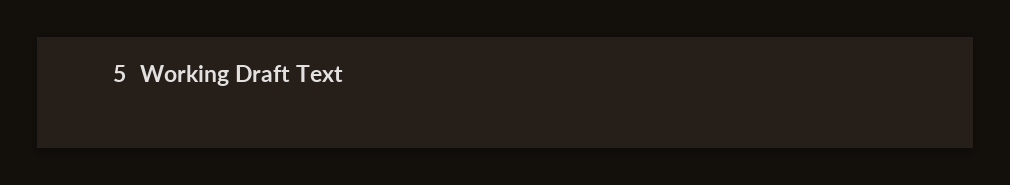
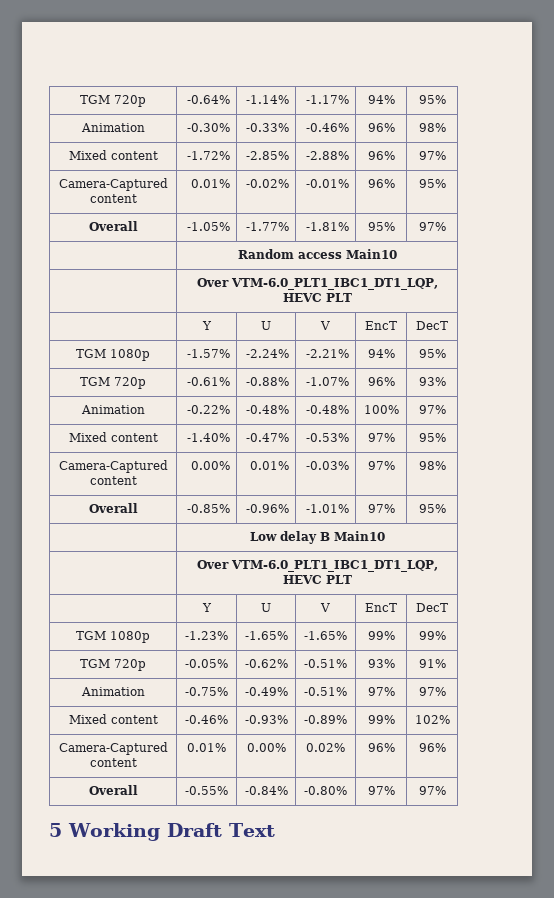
(113, 73) none -> [80,95,146,107] [186,95,230,104] [245,95,289,104] [305,95,349,104] [367,95,395,104] [418,95,446,104] [80,123,145,132] [186,123,230,132] [245,123,289,132] [305,123,349,132] [367,123,395,132] [418,123,446,132] [68,150,158,160] [186,151,230,160] [245,151,289,160] [305,151,349,160] [367,151,395,160] [418,151,446,160] [58,178,168,191] [89,194,137,203] [190,179,230,188] [245,179,289,188] [305,179,349,188] [367,179,395,188] [418,179,446,188] [88,221,138,231] [186,222,230,231] [245,222,289,231] [305,222,349,231] [367,222,395,231] [418,222,446,231] [237,249,397,259] [196,278,438,290] [282,293,352,302] [201,321,212,330] [261,321,271,330] [320,321,330,330] [365,321,397,330] [416,321,448,330] [76,349,150,361] [186,349,230,358] [245,349,289,358] [305,349,349,358] [367,349,395,358] [418,349,446,358] [80,377,146,389] [186,377,230,386] [245,377,289,386] [305,377,349,386] [367,377,395,386] [418,377,446,386] [80,405,145,414] [186,405,230,414] [245,405,289,414] [305,405,349,414] [363,405,399,414] [418,405,446,414] [68,432,158,442] [186,433,230,442] [245,433,289,442] [305,433,349,442] [367,433,395,442] [418,433,446,442] [58,460,168,473] [89,476,137,485] [190,461,230,470] [249,461,289,470] [305,461,349,470] [367,461,395,470] [418,461,446,470] [88,503,138,513] [186,504,230,513] [245,504,289,513] [305,504,349,513] [367,504,395,513] [418,504,446,513] [249,531,385,544] [196,560,438,572] [282,575,352,584] [201,603,212,612] [261,603,271,612] [320,603,330,612] [365,603,397,612] [416,603,448,612] [76,631,150,643] [185,631,228,640] [244,631,288,640] [304,631,347,640] [367,631,395,640] [418,631,446,640] [80,659,146,671] [185,659,228,668] [244,659,288,668] [304,659,347,668] [367,659,395,668] [418,659,446,668] [80,687,145,696] [185,687,228,696] [244,687,288,696] [304,687,347,696] [367,687,395,696] [418,687,446,696] [68,714,158,724] [185,715,228,724] [244,715,288,724] [304,715,347,724] [367,715,395,724] [414,715,450,724] [58,742,168,755] [89,758,137,767] [187,743,226,752] [246,743,286,752] [306,743,345,752] [367,743,395,752] [418,743,446,752] [88,785,138,795] [185,786,228,795] [244,786,288,795] [304,786,347,795] [367,786,395,795] [418,786,446,795] TGM 720p | -0.64% | -1.14% | -1.17% | 94% | 95% // Animation | -0.30% | -0.33% | -0.46% | 96% | 98% // Mixed content | -1.72% | -2.85% | -2.88% | 96% | 97% // Camera-Captured content | 0.01% | -0.02% | -0.01% | 96% | 95% // Overall | -1.05% | -1.77% | -1.81% | 95% | 97% // | Random access Main10 // | Over VTM-6.0_PLT1_IBC1_DT1_LQP, HEVC PLT // | Y | U | V | EncT | DecT // TGM 1080p | -1.57% | -2.24% | -2.21% | 94% | 95% // TGM 720p | -0.61% | -0.88% | -1.07% | 96% | 93% // Animation | -0.22% | -0.48% | -0.48% | 100% | 97% // Mixed content | -1.40% | -0.47% | -0.53% | 97% | 95% // Camera-Captured content | 0.00% | 0.01% | -0.03% | 97% | 98% // Overall | -0.85% | -0.96% | -1.01% | 97% | 95% // | Low delay B Main10 // | Over VTM-6.0_PLT1_IBC1_DT1_LQP, HEVC PLT // | Y | U | V | EncT | DecT // TGM 1080p | -1.23% | -1.65% | -1.65% | 99% | 99% // TGM 720p | -0.05% | -0.62% | -0.51% | 93% | 91% // Animation | -0.75% | -0.49% | -0.51% | 97% | 97% // Mixed content | -0.46% | -0.93% | -0.89% | 99% | 102% // Camera-Captured content | 0.01% | 0.00% | 0.02% | 96% | 96% // Overall | -0.55% | -0.84% | -0.80% | 97% | 97% //

